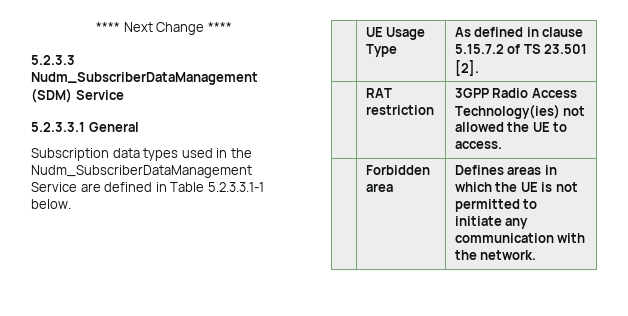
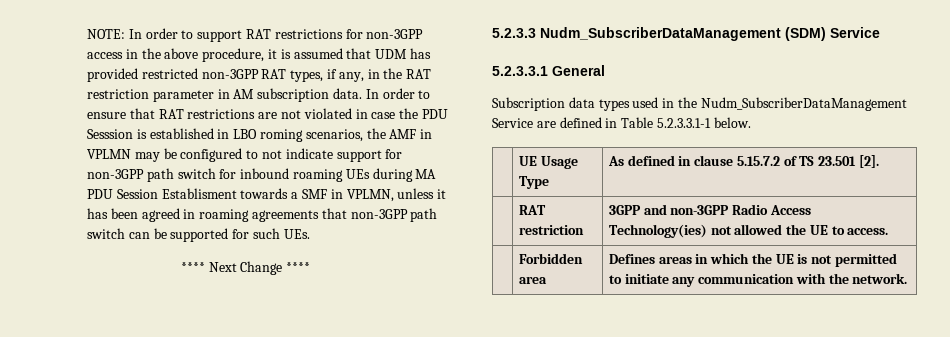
(96, 27) none -> [87,28,424,42] [87,48,431,62] [87,68,432,82] [87,88,431,102] [87,108,448,119] [87,128,433,142] [87,148,403,162] [87,168,437,182] [87,188,447,202] [87,208,438,222] [87,228,310,242] NOTE: In order to support RAT restrictions for non-3GPP access in the above procedure, it is assumed that UDM has provided restricted non-3GPP RAT types, if any, in the RAT restriction parameter in AM subscription data. In order to ensure that RAT restrictions are not violated in case the PDU Sesssion is established in LBO roming scenarios, the AMF in VPLMN may be configured to not indicate support for non-3GPP path switch for inbound roaming UEs during MA PDU Session Establisment towards a SMF in VPLMN, unless it has been agreed in roaming agreements that non-3GPP path switch can be supported for such UEs. //
(489, 93) none -> [643,204,730,215] and non-3GPP

